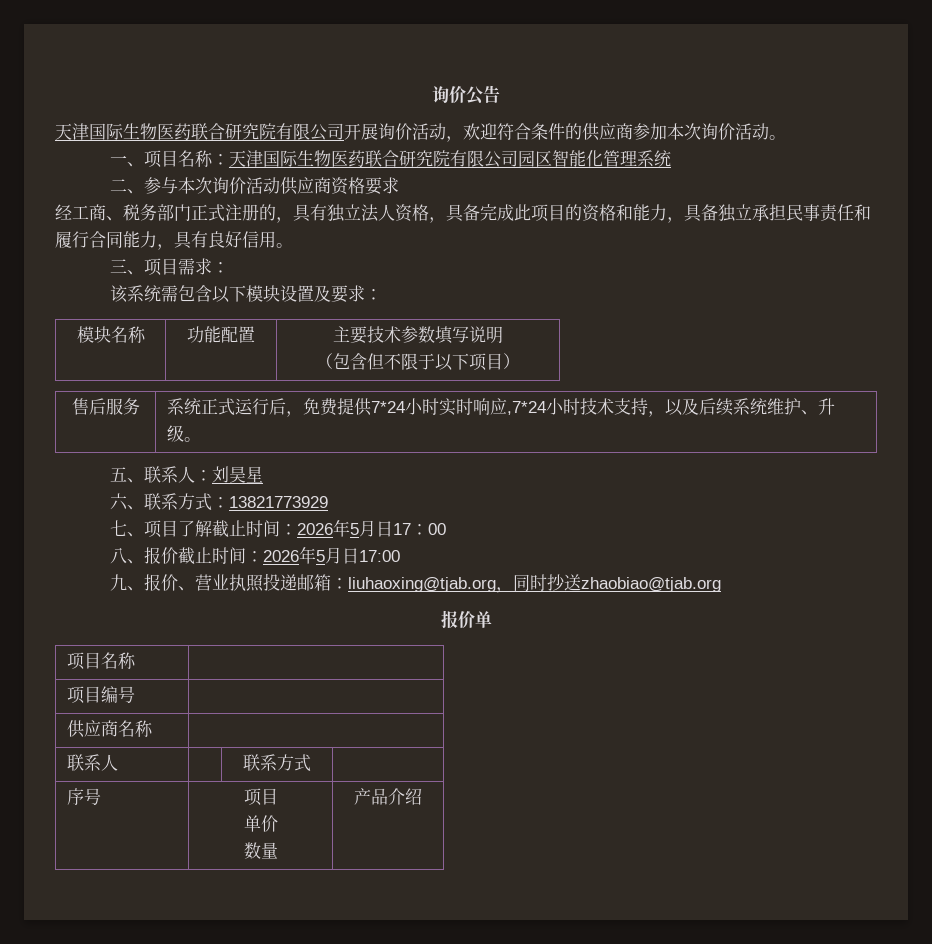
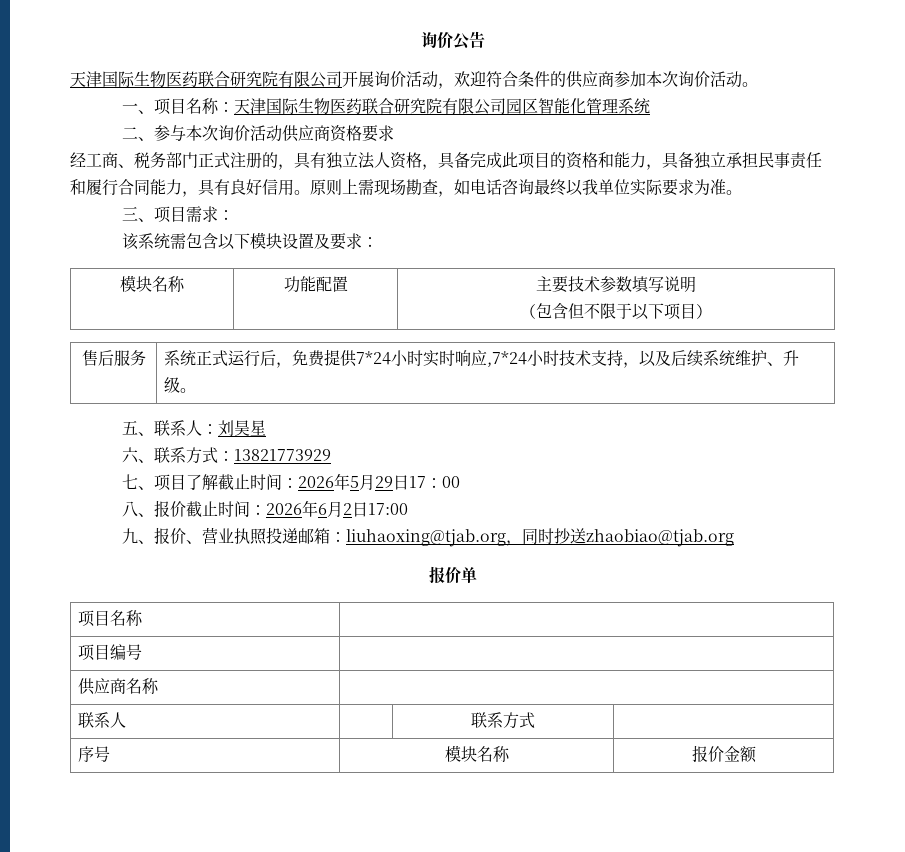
(293, 245) none -> [310,179,742,197] 原则上需现场勘查，如电话咨询最终以我单位实际要求为准。
(377, 528) none -> [374,476,393,488] 29
[316,547,343,564] 5月 -> [317,501,352,517] 6月2
[243,788,278,806] [243,815,278,832] [243,842,278,859] [354,788,422,805] 项目 // 单价 // 数量 | 产品介绍 -> [444,745,510,762] [691,745,757,763] 模块名称 | 报价金额

